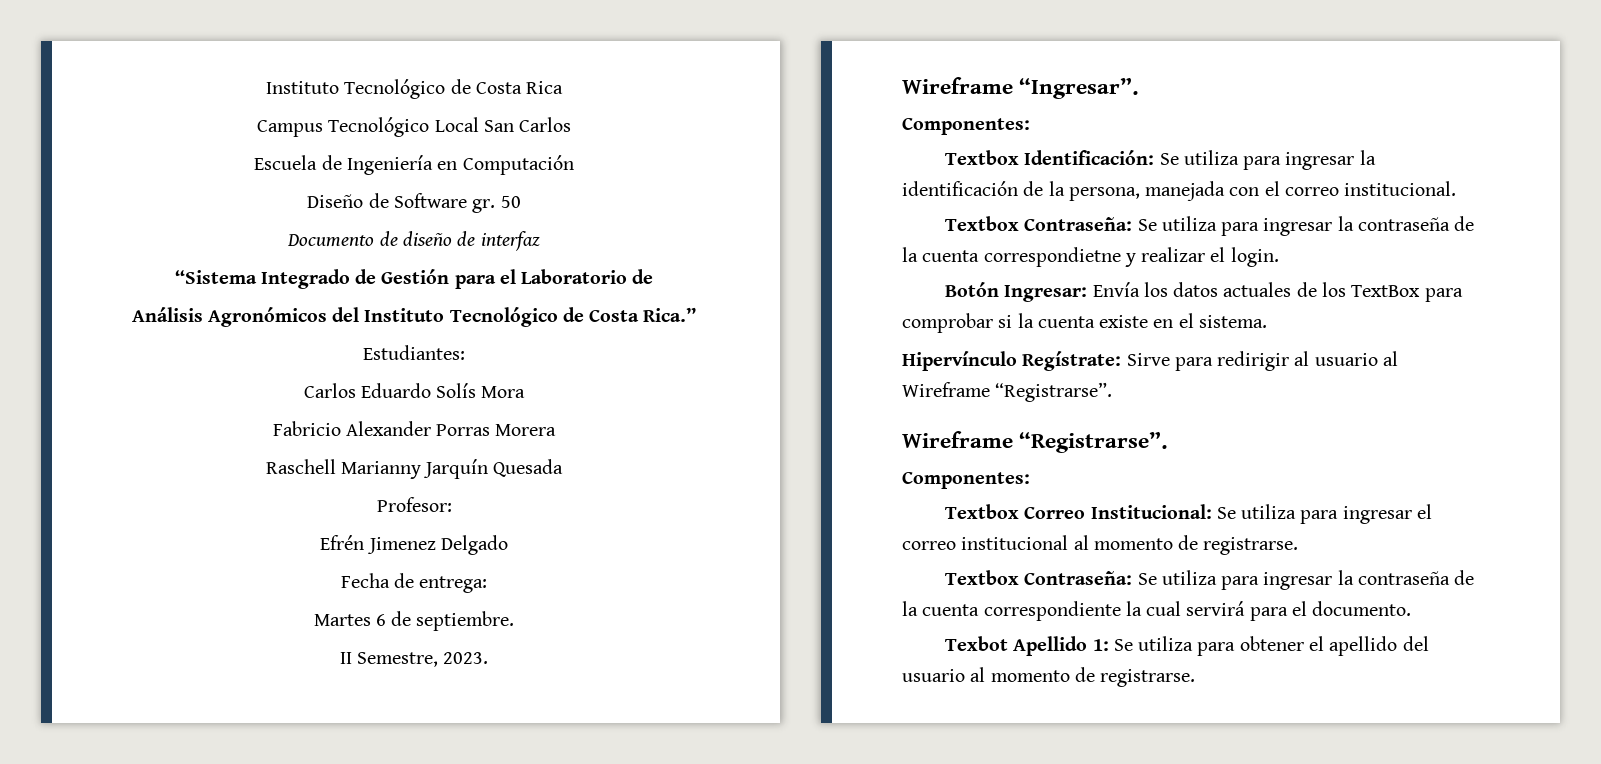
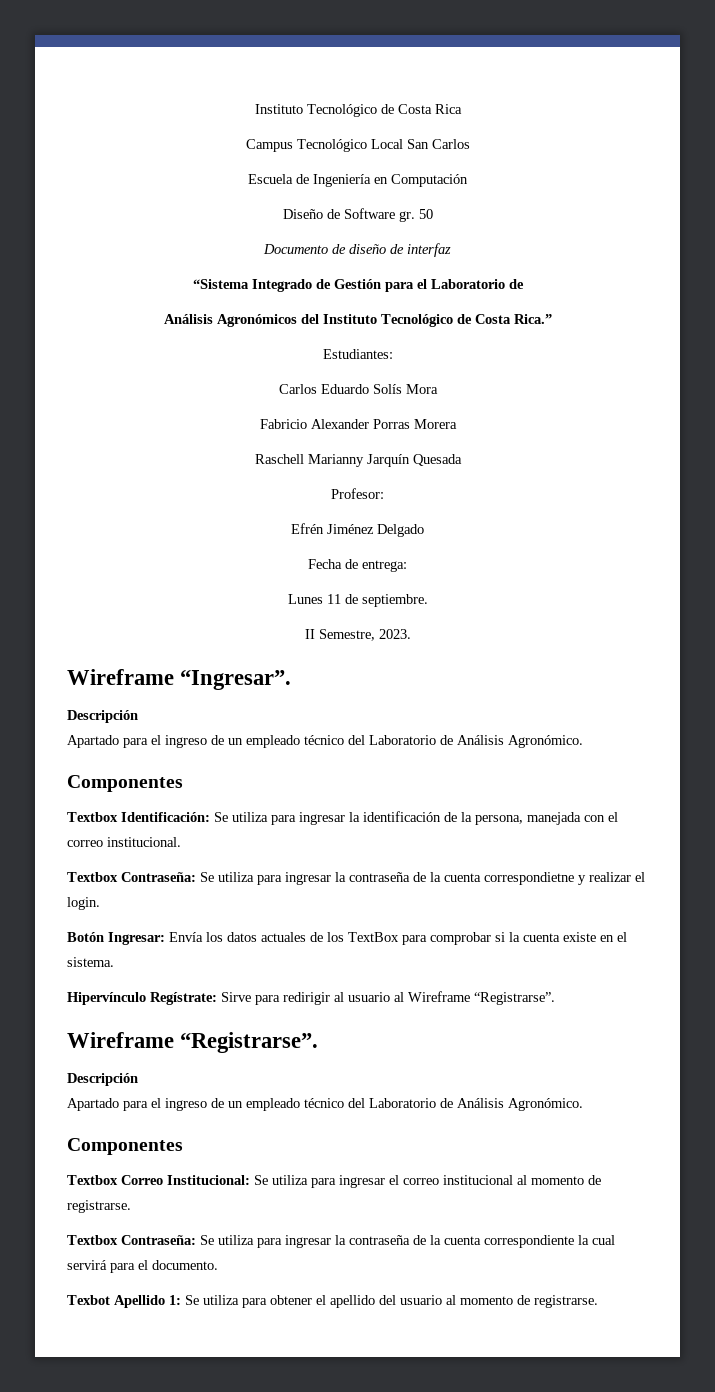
[366,537,436,554] Jimenez -> [327,524,374,534] Jiménez
[313,614,386,626] Martes 6 -> [287,594,341,604] Lunes 11
[902,117,1030,135] Componentes: -> [67,710,138,723] [67,735,583,748] [67,775,183,792] Descripción // Apartado para el ingreso de un empleado técnico del Laboratorio de Análisis Agronómico. // Componentes
[902,471,1030,489] Componentes: -> [67,1073,138,1086] [67,1098,583,1111] [67,1138,183,1155] Descripción // Apartado para el ingreso de un empleado técnico del Laboratorio de Análisis Agronómico. // Componentes

